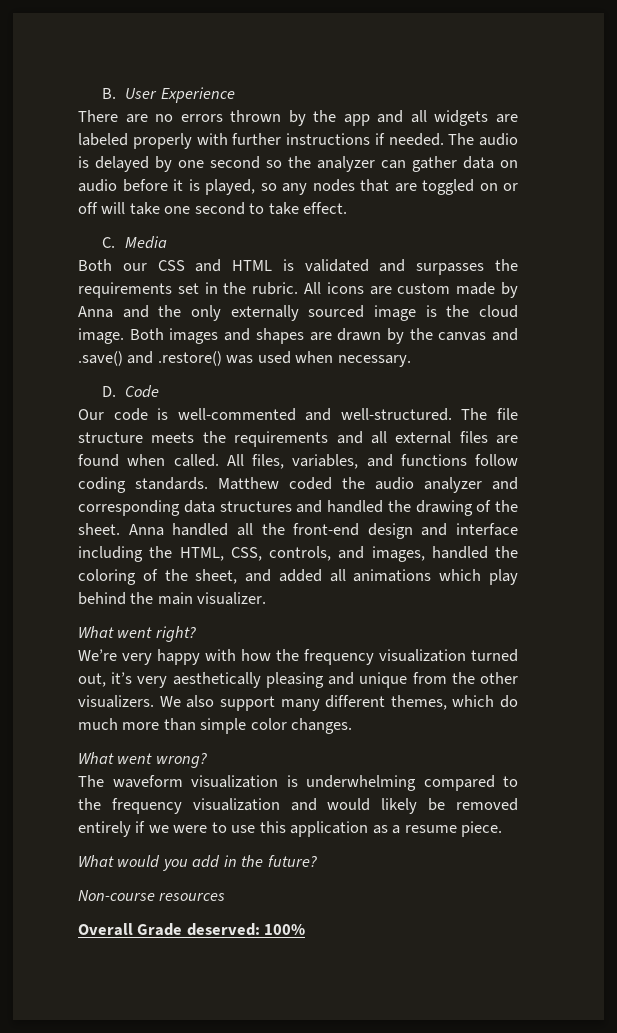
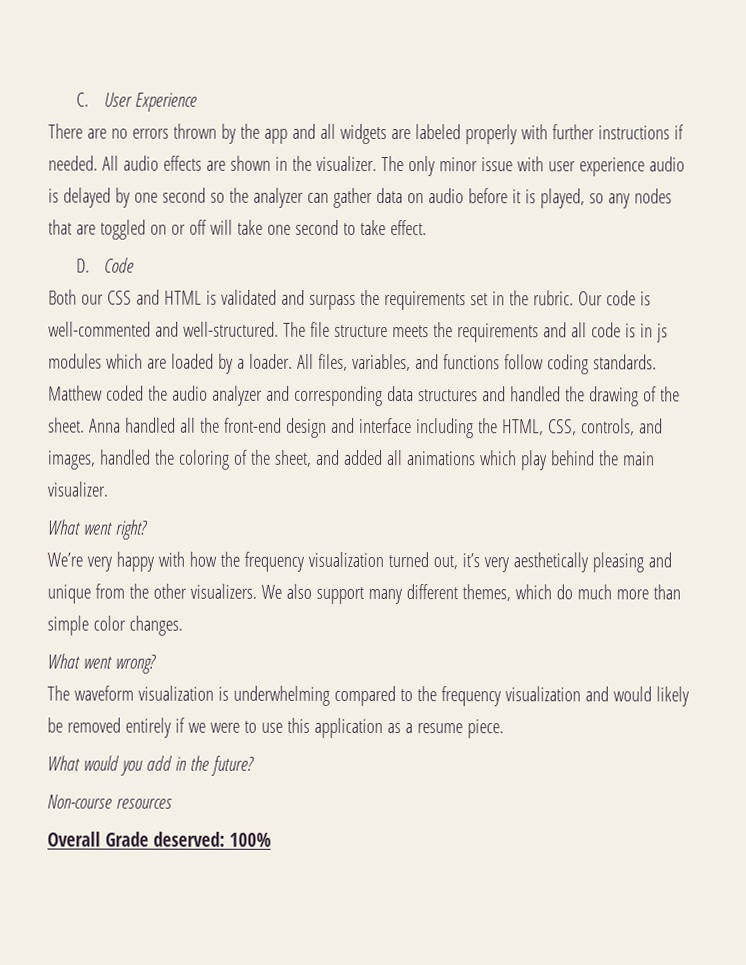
[101,88,116,99] B. -> [75,92,89,107] C.
[448,133,475,145] The -> [101,155,645,177] All audio effects are shown in the visualizer. The only minor issue with user experience
[101,236,168,249] C. Media -> [75,257,134,273] D. Code
[416,263,485,275] surpasses -> [308,294,356,310] surpass
[304,282,519,298] [78,305,518,321] [78,328,518,344] [78,351,411,367] [101,385,160,398] All icons are custom made by Anna and the only externally sourced image is the cloud image. Both images and shapes are drawn by the canvas and .save() and .restore() was used when necessary. // D. Code // -> (574, 298) none
[395,431,518,444] [78,454,219,467] external files are found when called. -> [590,322,668,343] [48,353,293,374] code is in js modules which are loaded by a loader.

